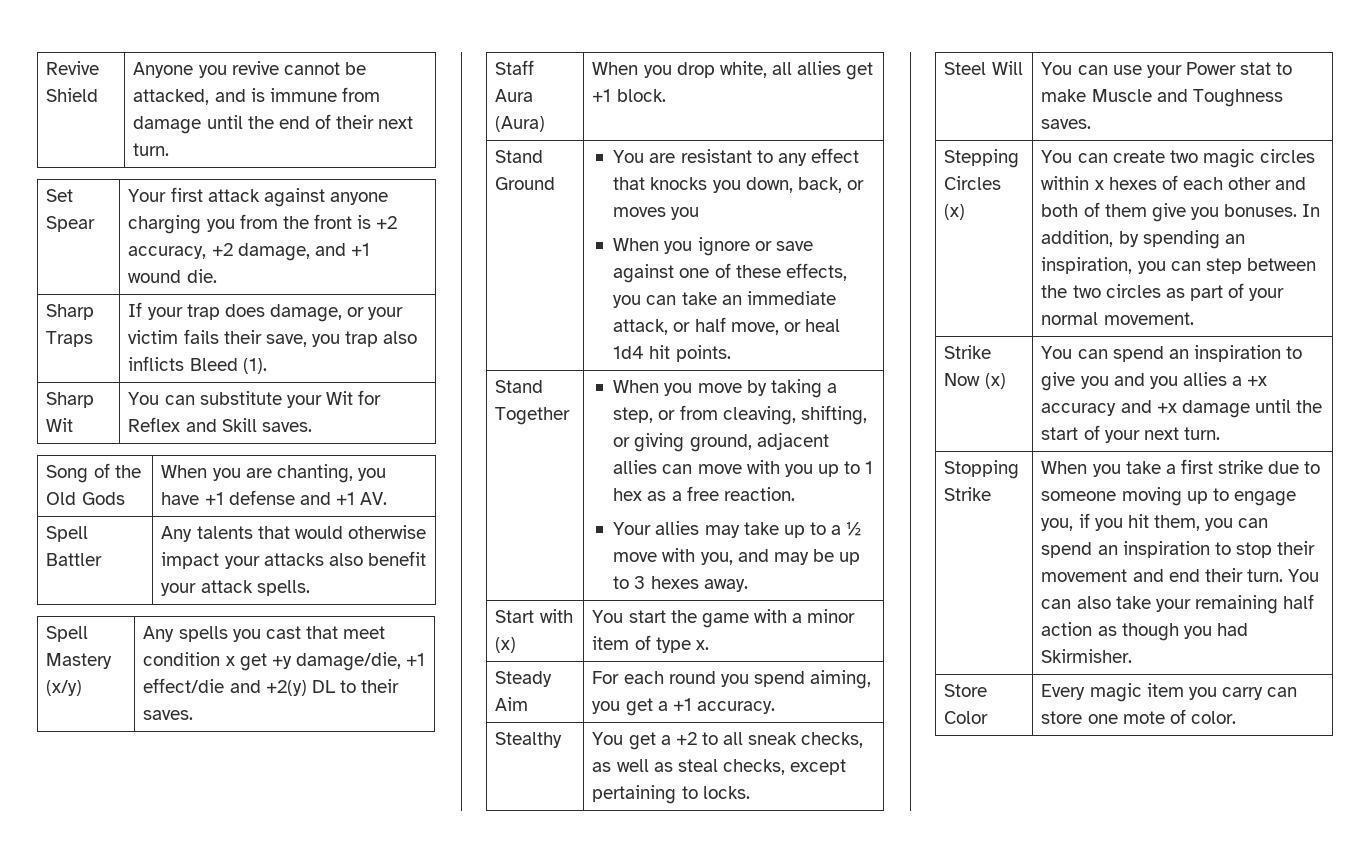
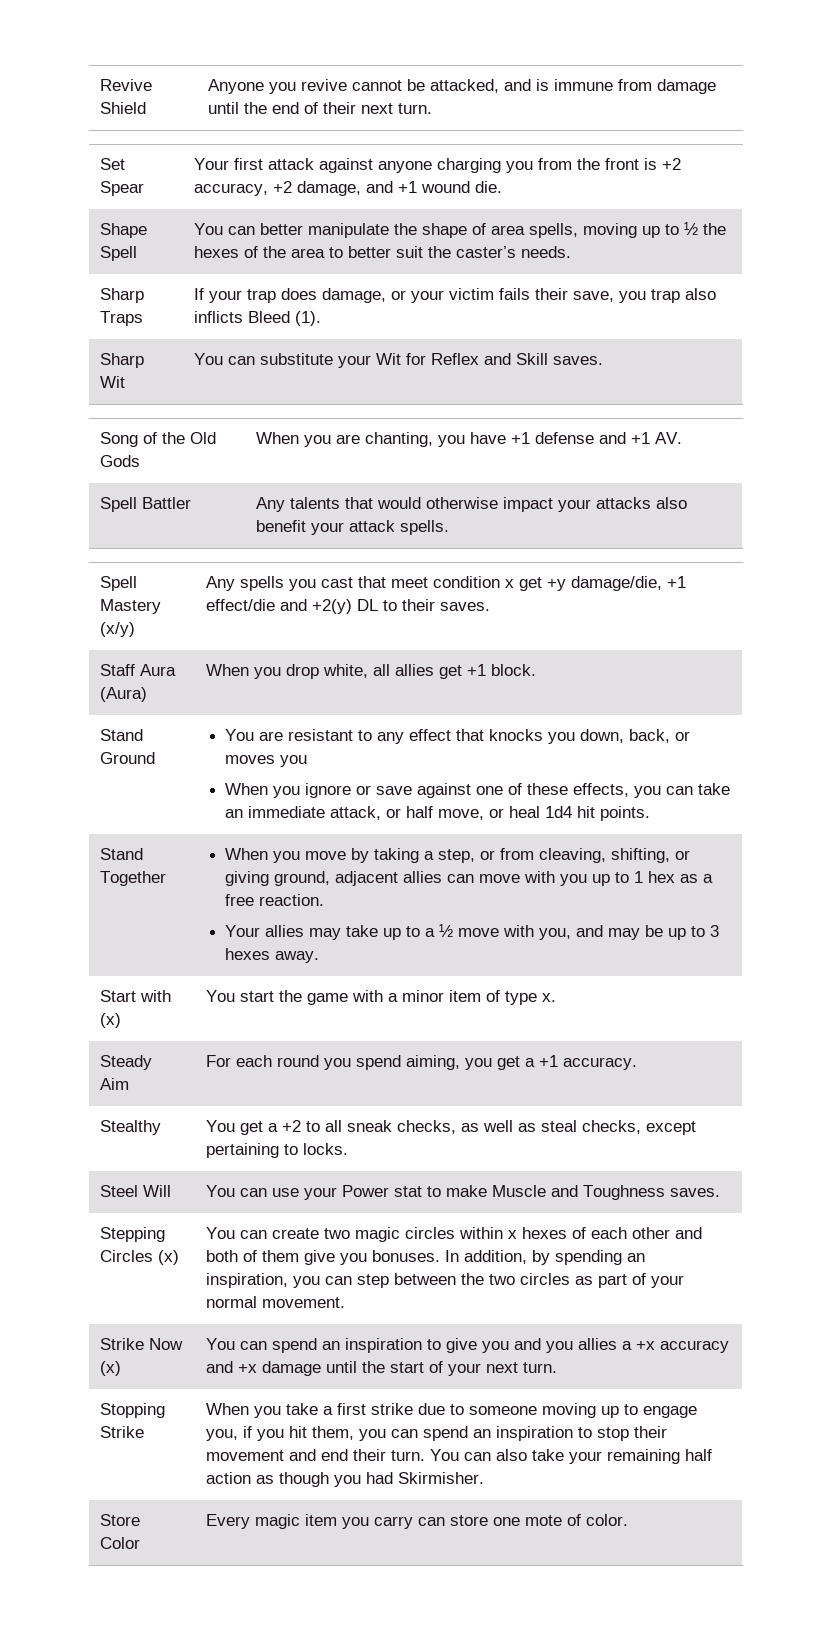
(217, 276) none -> [100,223,148,238] [100,246,138,261] [194,222,727,238] [194,246,572,258] // Shape Spell | You can better manipulate the shape of area spells, moving up to ½ the hexes of the area to better suit the caster’s needs.

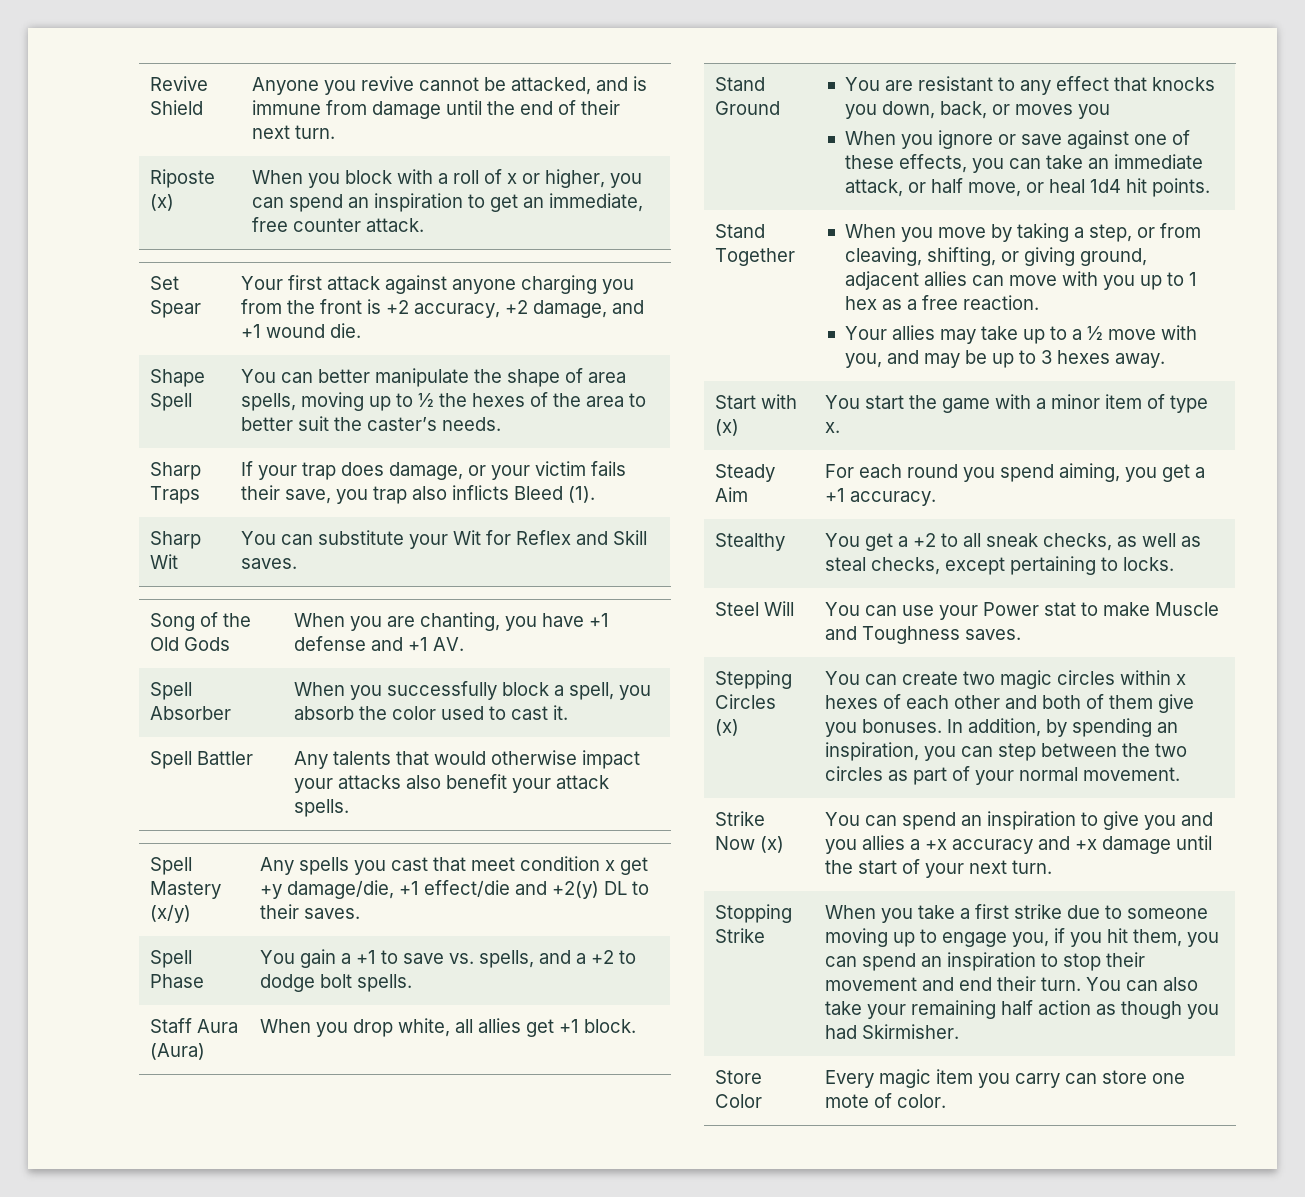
(433, 108) none -> [149,169,215,188] [149,194,174,211] [251,169,642,188] [251,193,643,212] [251,217,424,232] // Riposte (x) | When you block with a roll of x or higher, you can spend an inspiration to get an immediate, free counter attack.
(683, 438) none -> [149,682,192,700] [149,706,231,720] [293,681,651,700] [293,705,568,720] // Spell Absorber | When you successfully block a spell, you absorb the color used to cast it.
(491, 606) none -> [149,950,192,968] [149,974,204,988] [259,949,636,968] [259,974,412,992] // Spell Phase | You gain a +1 to save vs. spells, and a +2 to dodge bolt spells.

